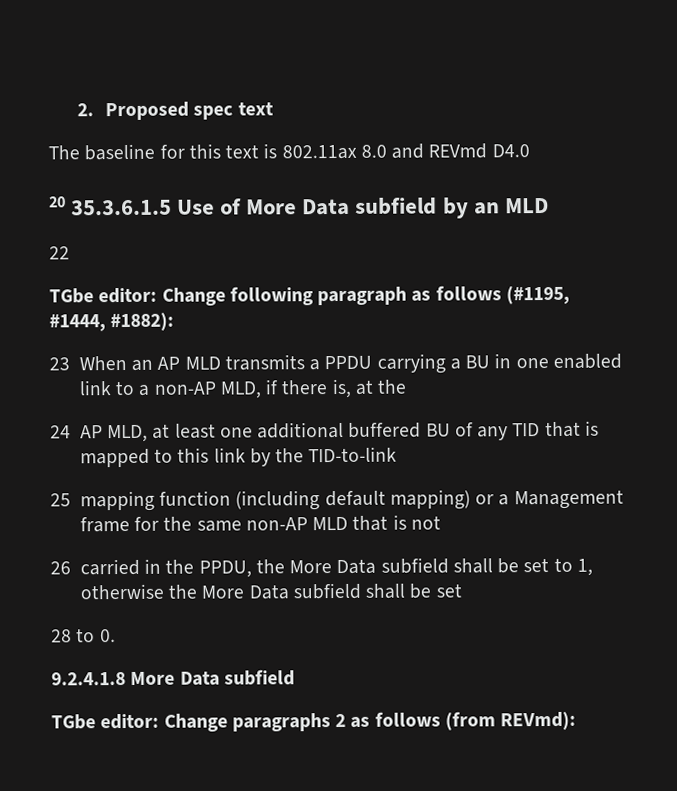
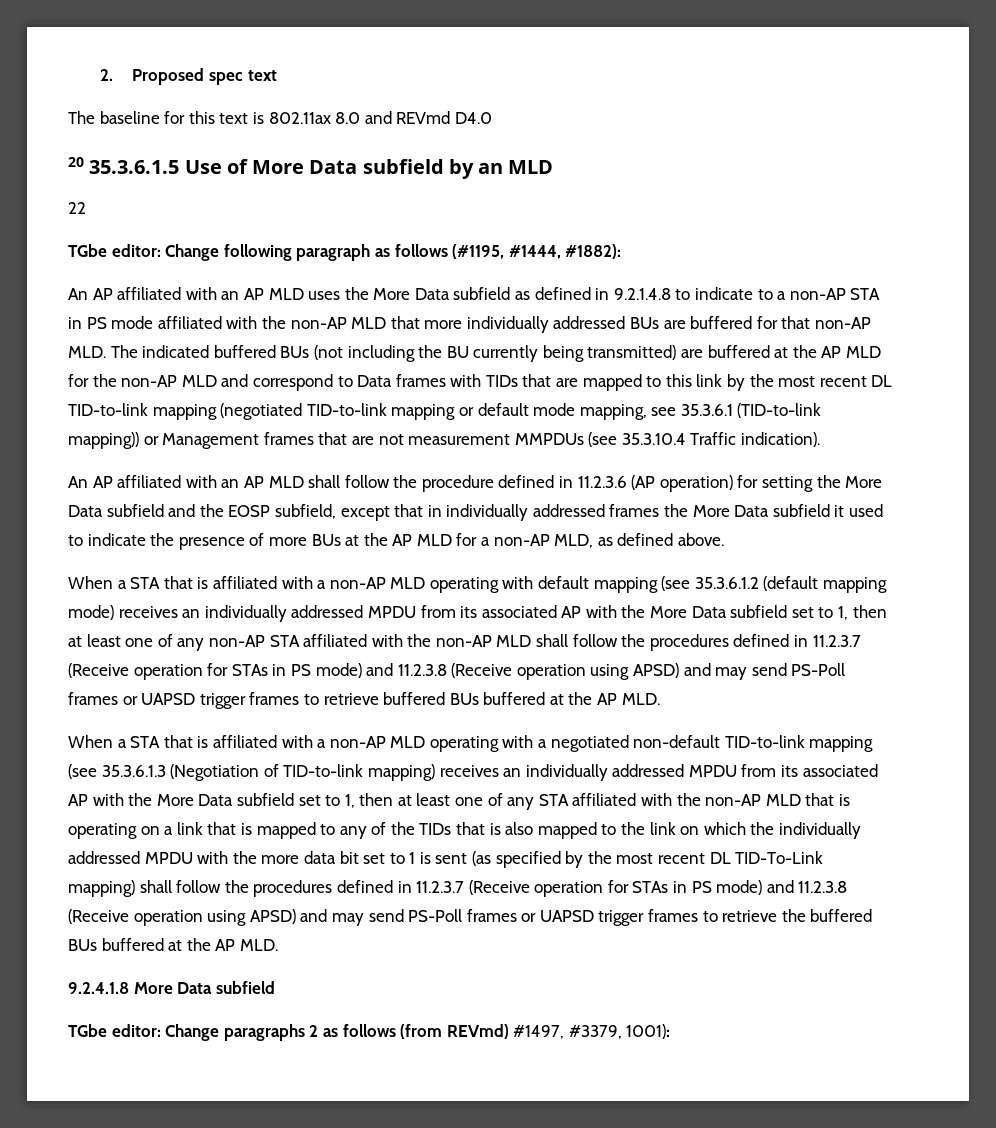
[49,353,622,374] [78,378,407,399] [50,420,599,443] 23 When an AP MLD transmits a PPDU carrying a BU in one enabled link to a non-AP MLD, if there is, at the // 24 AP MLD, at least one additional buffered BU of any TID that is -> [68,287,881,300] [68,316,872,333] [68,345,882,362] [68,374,579,391] An AP affiliated with an AP MLD uses the More Data subfield as defined in 9.2.1.4.8 to indicate to a non-AP STA in PS mode affiliated with the non-AP MLD that more individually addressed BUs are buffered for that non-AP MLD. The indicated buffered BUs (not including the BU currently being transmitted) are buffered at the AP MLD for the non-AP MLD and correspond to Data frames with TIDs that are
[308,446,398,463] [50,489,624,512] [79,514,441,533] [50,557,593,578] [79,582,462,600] [51,628,116,643] TID-to-link // 25 mapping function (including default mapping) or a Management frame for the same non-AP MLD that is not // 26 carried in the PPDU, the More Data subfield shall be set to 1, otherwise the More Data subfield shall be set // 28 to 0. -> [778,375,893,387] [68,403,822,420] [68,432,821,449] [68,475,883,492] [68,504,884,521] [68,533,725,550] [68,576,888,593] [68,605,887,622] [68,634,861,651] [68,663,846,680] [68,692,660,709] [68,735,874,752] [68,764,878,781] [68,793,850,810] [68,822,861,839] [68,851,824,868] [68,880,848,897] [68,909,873,926] [68,938,278,951] most recent DL TID-to-link mapping (negotiated TID-to-link mapping or default mode mapping, see 35.3.6.1 (TID-to-link mapping)) or Management frames that are not measurement MMPDUs (see 35.3.10.4 Traffic indication). // An AP affiliated with an AP MLD shall follow the procedure defined in 11.2.3.6 (AP operation) for setting the More Data subfield and the EOSP subfield, except that in individually addressed frames the More Data subfield it used to indicate the presence of more BUs at the AP MLD for a non-AP MLD, as defined above. // When a STA that is affiliated with a non-AP MLD operating with default mapping (see 35.3.6.1.2 (default mapping mode) receives an individually addressed MPDU from its associated AP with the More Data subfield set to 1, then at least one of any non-AP STA affiliated with the non-AP MLD shall follow the procedures defined in 11.2.3.7 (Receive operation for STAs in PS mode) and 11.2.3.8 (Receive operation using APSD) and may send PS-Poll frames or UAPSD trigger frames to retrieve buffered BUs buffered at the AP MLD. // When a STA that is affiliated with a non-AP MLD operating with a negotiated non-default TID-to-link mapping (see 35.3.6.1.3 (Negotiation of TID-to-link mapping) receives an individually addressed MPDU from its associated AP with the More Data subfield set to 1, then at least one of any STA affiliated with the non-AP MLD that is operating on a link that is mapped to any of the TIDs that is also mapped to the link on which the individually addressed MPDU with the more data bit set to 1 is sent (as specified by the most recent DL TID-To-Link mapping) shall follow the procedures defined in 11.2.3.7 (Receive operation for STAs in PS mode) and 11.2.3.8 (Receive operation using APSD) and may send PS-Poll frames or UAPSD trigger frames to retrieve the buffered BUs buffered at the AP MLD.
[500,711,577,731] REVmd): -> [446,1024,671,1039] REVmd) #1497, #3379, 1001):

